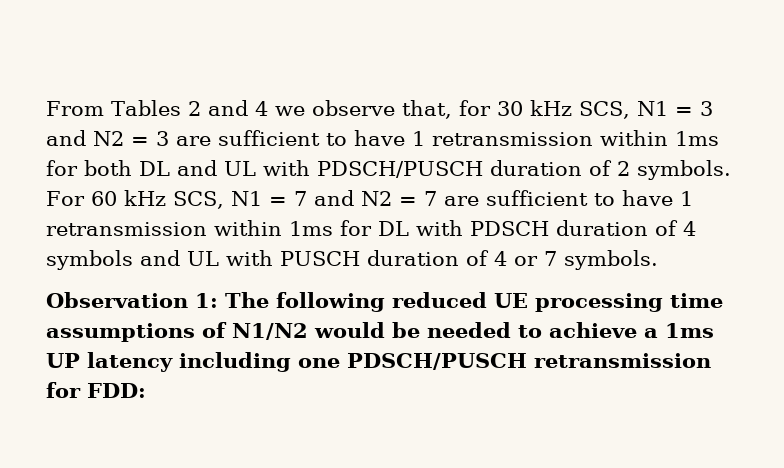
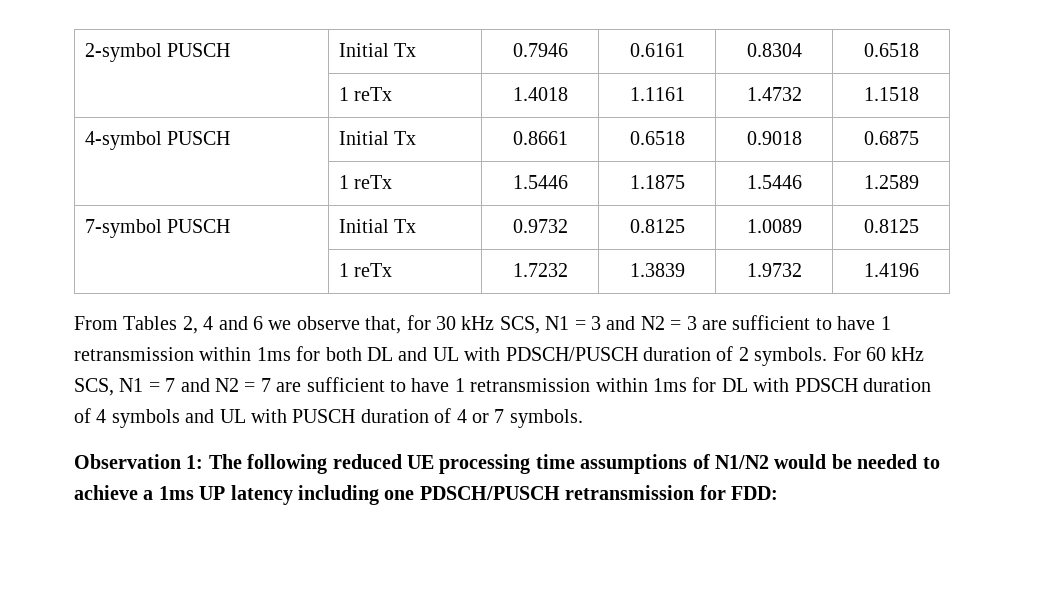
[46,100,268,116] From Tables 2 and 4 -> [85,43,231,62] [339,43,417,57] [512,43,568,57] [629,43,685,57] [746,43,802,57] [863,43,919,57] [339,87,393,101] [512,87,568,101] [629,87,685,101] [746,87,802,101] [863,87,919,101] [85,131,231,150] [339,131,417,145] [512,131,568,145] [629,131,685,145] [746,131,802,145] [863,131,919,145] [339,175,393,189] [512,175,568,189] [629,175,685,189] [746,175,802,189] [863,175,919,189] [85,219,231,238] [339,219,417,233] [512,219,568,233] [629,219,685,233] [746,219,802,233] [863,219,919,233] [339,263,393,277] [512,263,568,277] [629,263,685,277] [746,263,802,277] [863,263,919,277] [74,316,263,334] 2-symbol PUSCH | Initial Tx | 0.7946 | 0.6161 | 0.8304 | 0.6518 // | 1 reTx | 1.4018 | 1.1161 | 1.4732 | 1.1518 // 4-symbol PUSCH | Initial Tx | 0.8661 | 0.6518 | 0.9018 | 0.6875 // | 1 reTx | 1.5446 | 1.1875 | 1.5446 | 1.2589 // 7-symbol PUSCH | Initial Tx | 0.9732 | 0.8125 | 1.0089 | 0.8125 // | 1 reTx | 1.7232 | 1.3839 | 1.9732 | 1.4196 // From Tables 2, 4 and 6

